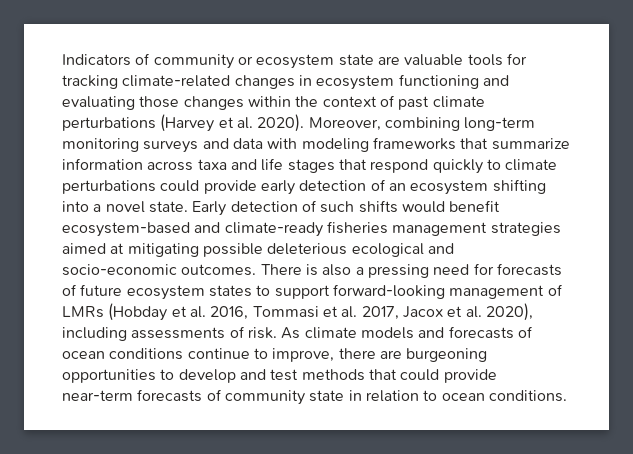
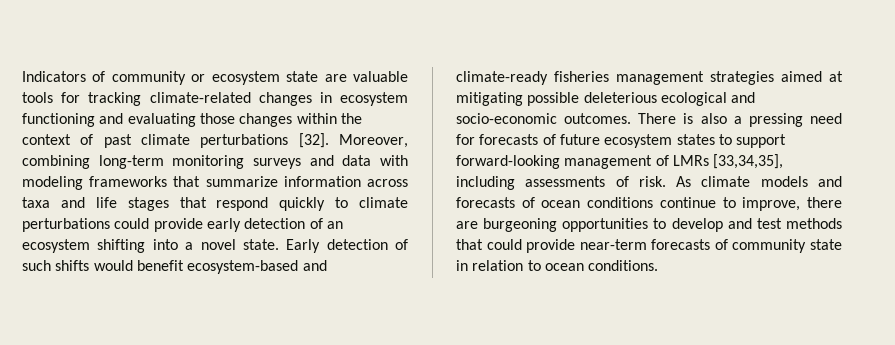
[160,114,305,132] (Harvey et al. 2020). -> [298,133,329,148] [32].
[108,303,533,321] (Hobday et al. 2016, Tommasi et al. 2017, Jacox et al. 2020), -> [713,154,784,169] [33,34,35],

